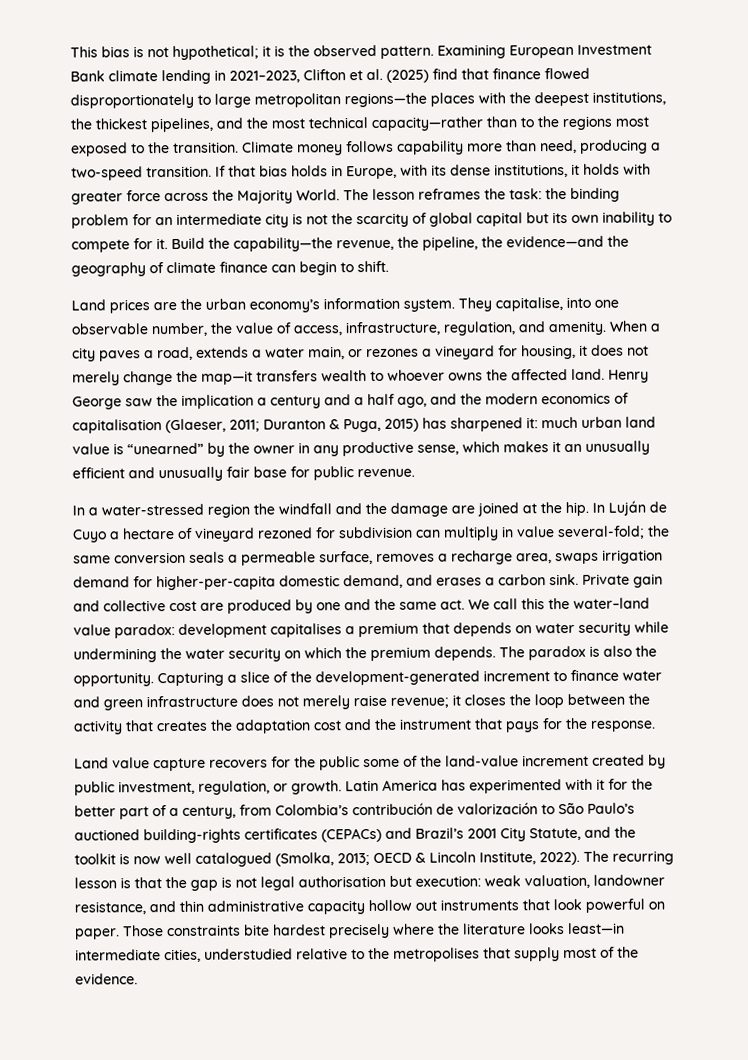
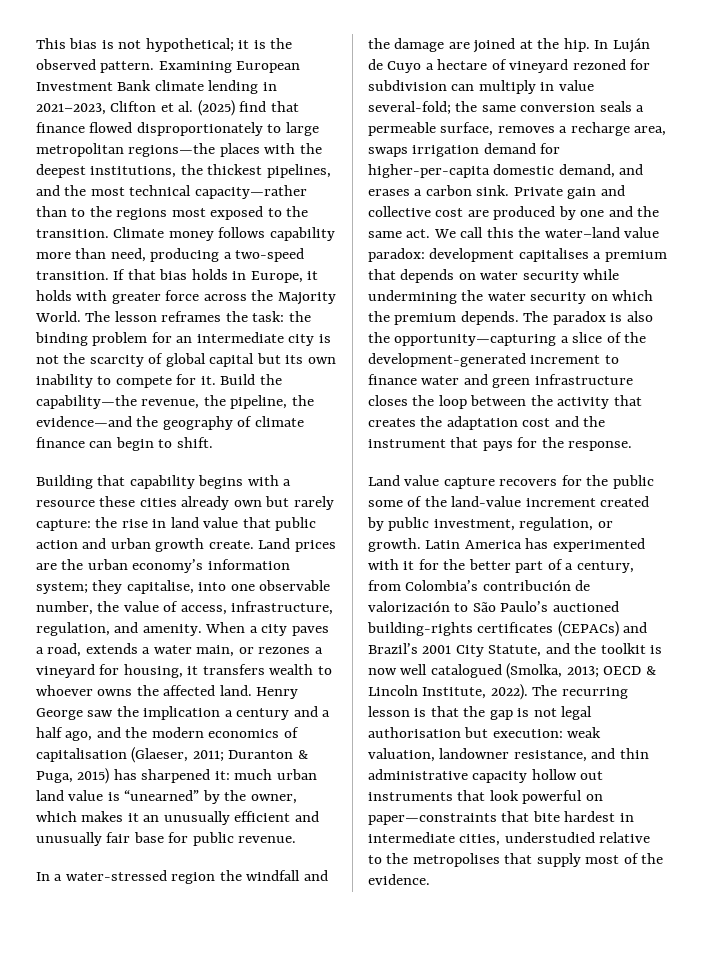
[400,164,568,178] with its dense institutions, -> (303, 277) none
(389, 266) none -> [36,475,292,489] [36,496,334,510] [36,517,317,531] [36,538,254,552] Building that capability begins with a resource these cities already own but rarely capture: the rise in land value that public action and urban growth create.
[403,297,492,312] system. They -> [36,580,123,594] system; they
[591,344,649,356] [72,370,253,386] does not merely change the map—it -> (199, 670) none
[253,441,459,457] owner in any productive sense, -> [250,794,297,804] owner,
[73,671,224,687] opportunity. Capturing -> [394,334,557,346] opportunity—capturing
[241,694,461,710] does not merely raise revenue; it -> (633, 379) none
[75,922,625,940] paper. Those constraints bite hardest precisely where the literature looks least—in -> [368,811,634,825] paper—constraints that bite hardest in

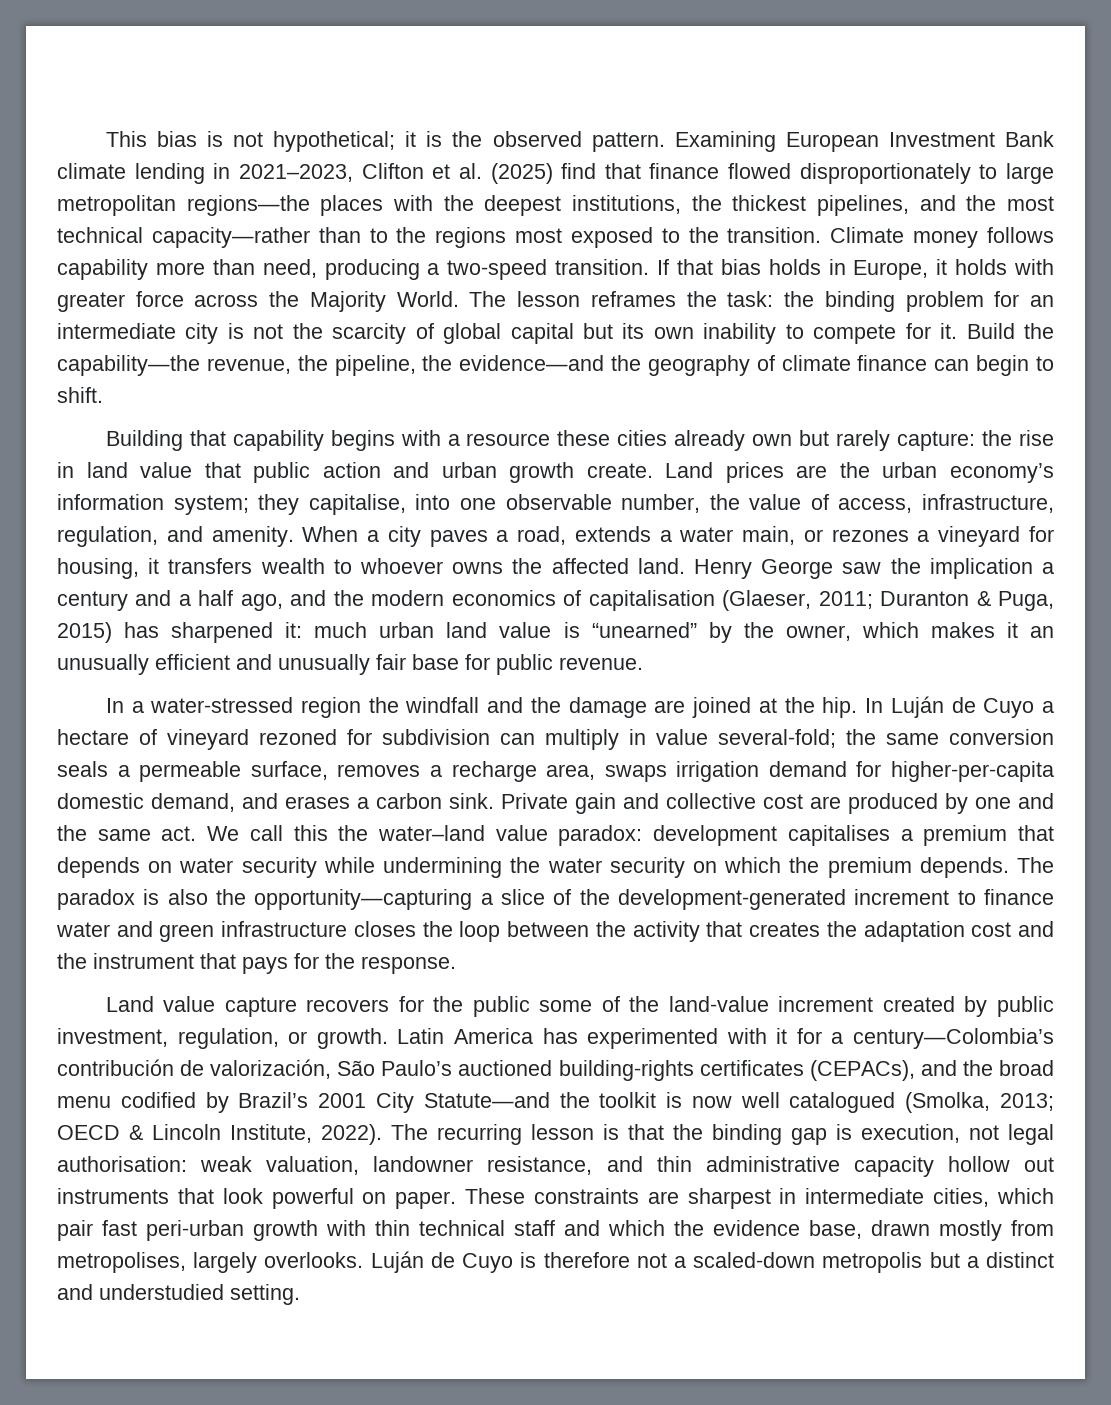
[443,559,634,573] [368,580,591,591] [368,601,469,612] the better part of a century, from Colombia’s contribución de valorización to -> [831,1028,1055,1049] [57,1059,332,1079] a century—Colombia’s contribución de valorización,
[557,621,648,637] (CEPACs) and -> [809,1060,1054,1081] [57,1092,229,1113] (CEPACs), and the broad menu codified by
[488,643,570,657] Statute, and -> [423,1092,550,1108] Statute—and
(486, 711) none -> [712,1124,782,1145] binding
(530, 712) none -> [861,1124,960,1143] execution,
[368,727,563,738] authorisation but execution: -> [57,1156,187,1172] authorisation:
[368,811,634,825] [368,832,651,846] [368,853,664,867] [368,874,430,885] paper—constraints that bite hardest in intermediate cities, understudied relative to the metropolises that supply most of the evidence. -> [395,1188,1054,1209] [57,1220,1054,1241] [57,1251,1054,1273] [57,1284,300,1305] paper. These constraints are sharpest in intermediate cities, which pair fast peri-urban growth with thin technical staff and which the evidence base, drawn mostly from metropolises, largely overlooks. Luján de Cuyo is therefore not a scaled-down metropolis but a distinct and understudied setting.

